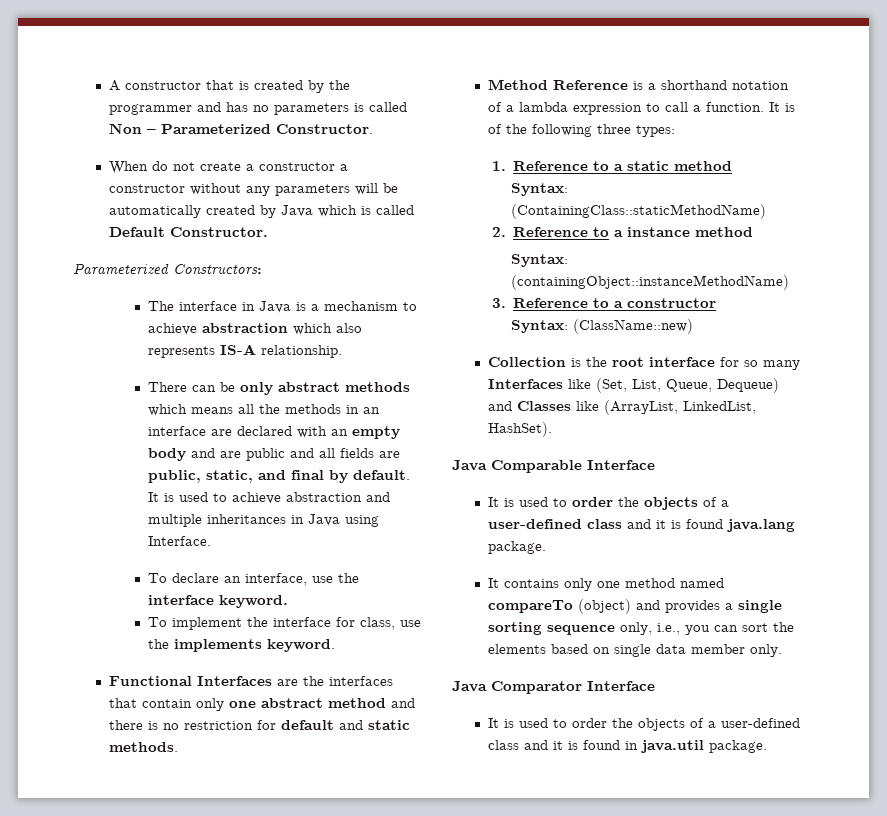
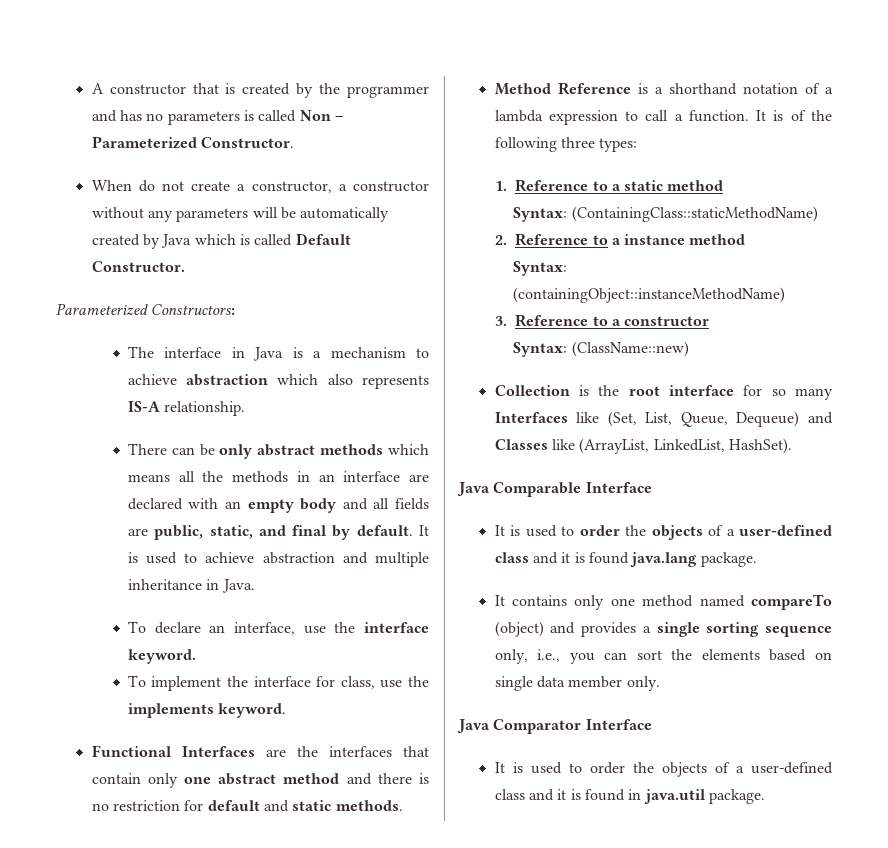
[258,162,335,171] constructor -> [251,181,332,193] constructor,
[220,448,315,461] are public and -> (368, 504) none
[207,514,380,527] [148,536,212,546] inheritances in Java using Interface. -> [127,579,255,593] inheritance in Java.

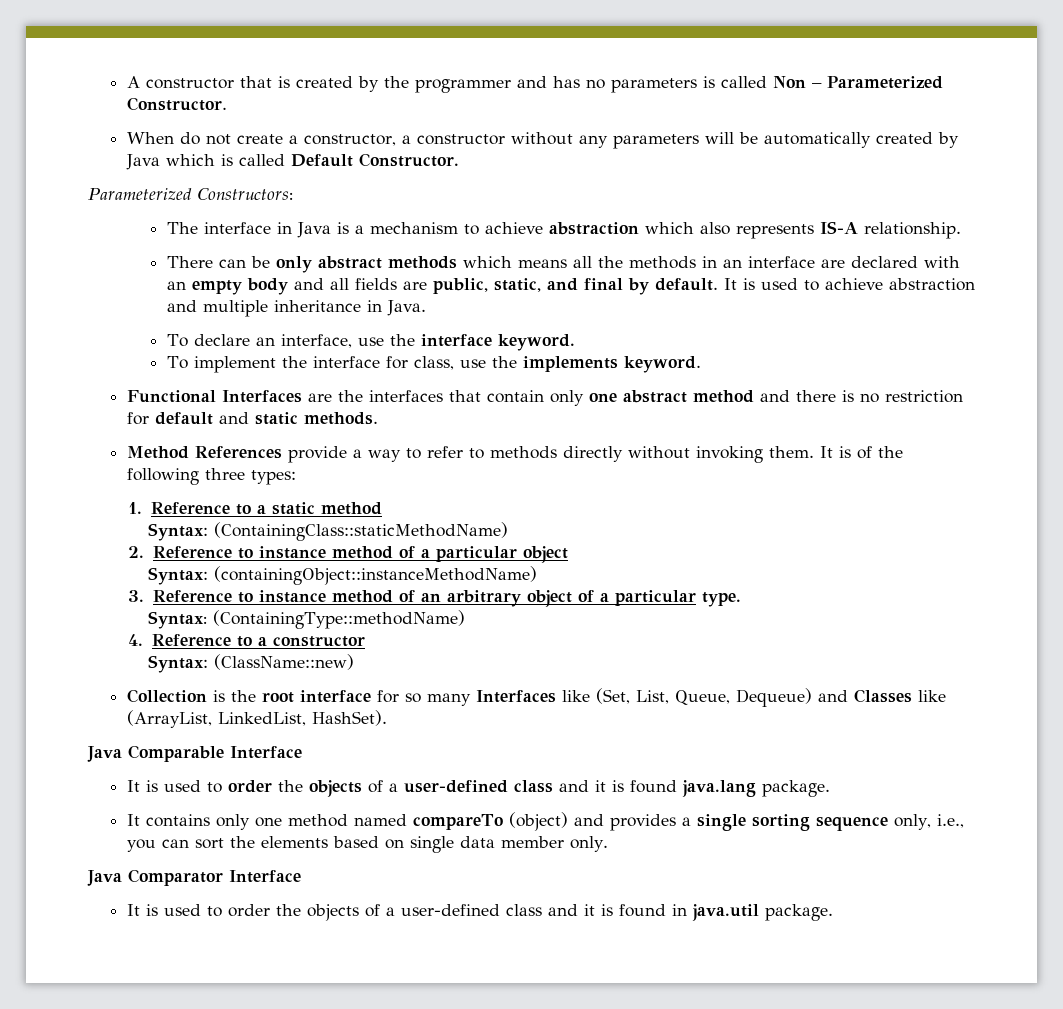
[557,82,833,95] [494,110,749,125] Reference is a shorthand notation of a lambda expression to call a function. -> [195,446,815,463] References provide a way to refer to methods directly without invoking them.
[611,234,746,245] [513,261,568,276] [513,287,786,303] [495,316,508,326] a instance method // Syntax: (containingObject::instanceMethodName) // 3. -> [258,546,568,563] [147,566,537,585] [127,590,741,607] [147,610,465,629] [127,634,143,646] instance method of a particular object // Syntax: (containingObject::instanceMethodName) // 3. Reference to instance method of an arbitrary object of a particular type. // Syntax: (ContainingType::methodName) // 4.

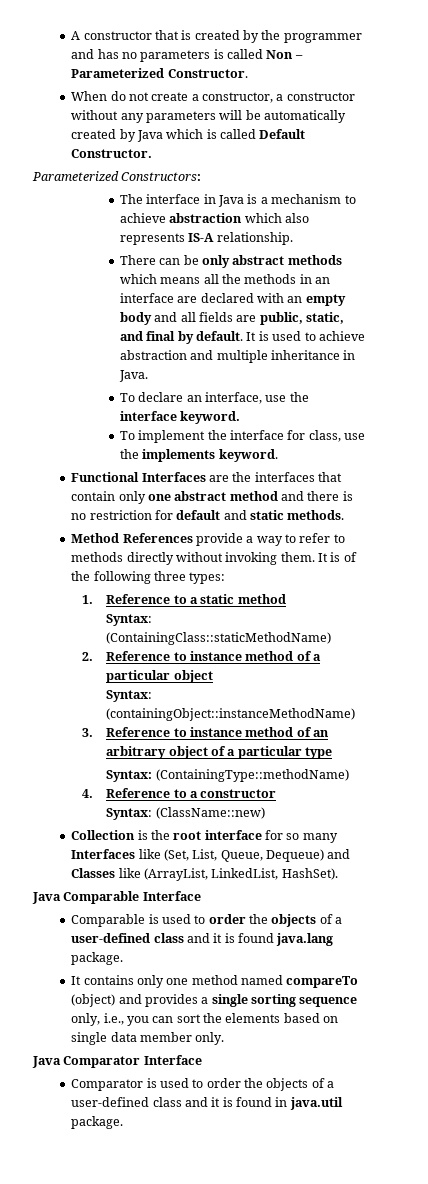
[701,592,741,607] type. -> [305,747,333,759] type
[127,780,141,792] It -> [71,914,146,927] Comparable
[127,904,141,916] It -> [71,1079,144,1091] Comparator

